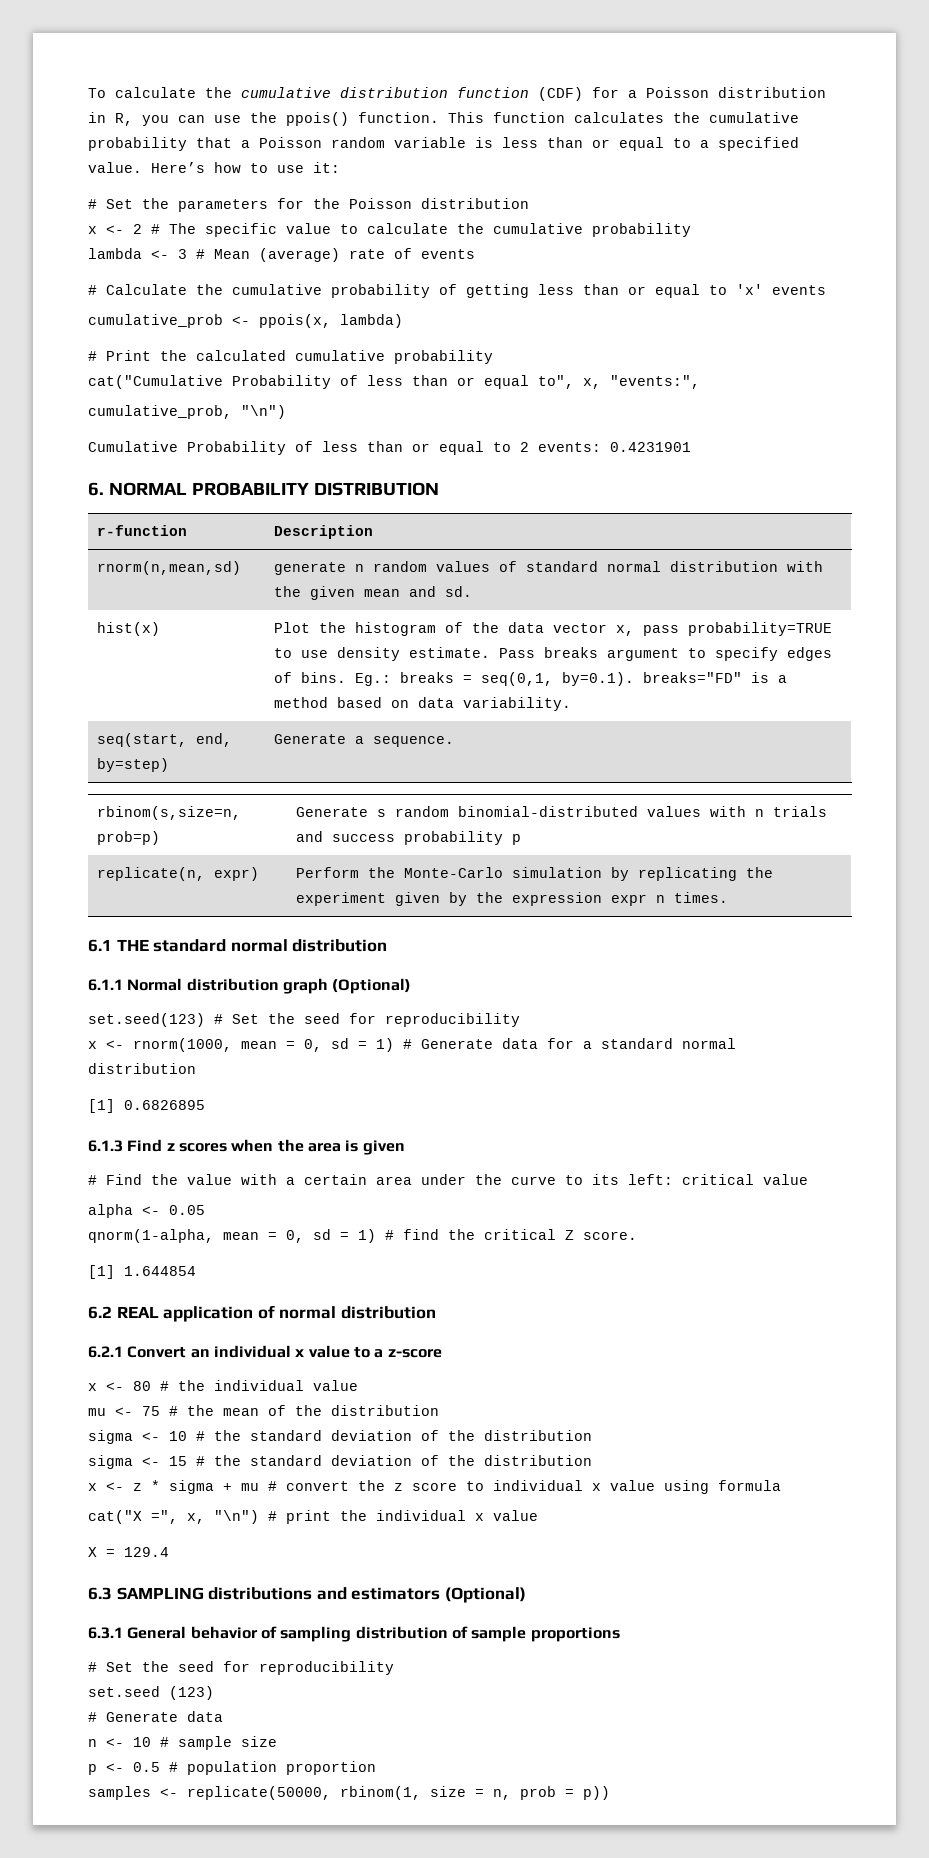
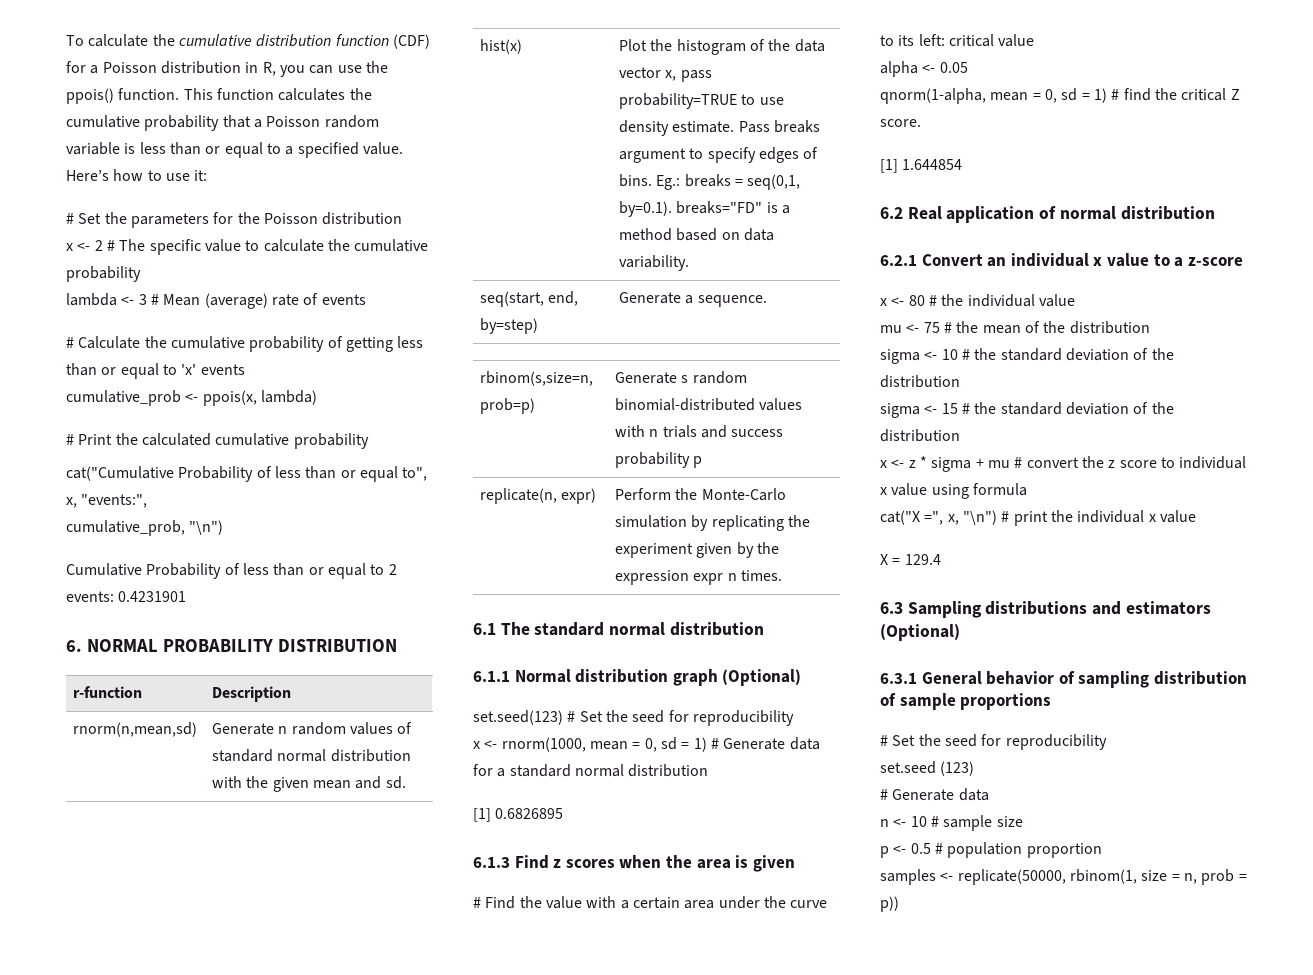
[273,562,346,575] generate -> [212,723,275,735] Generate
[116,939,149,951] THE -> [500,622,530,635] The
[116,1306,159,1318] REAL -> [907,206,942,220] Real
[116,1587,204,1600] SAMPLING -> [907,601,982,618] Sampling

